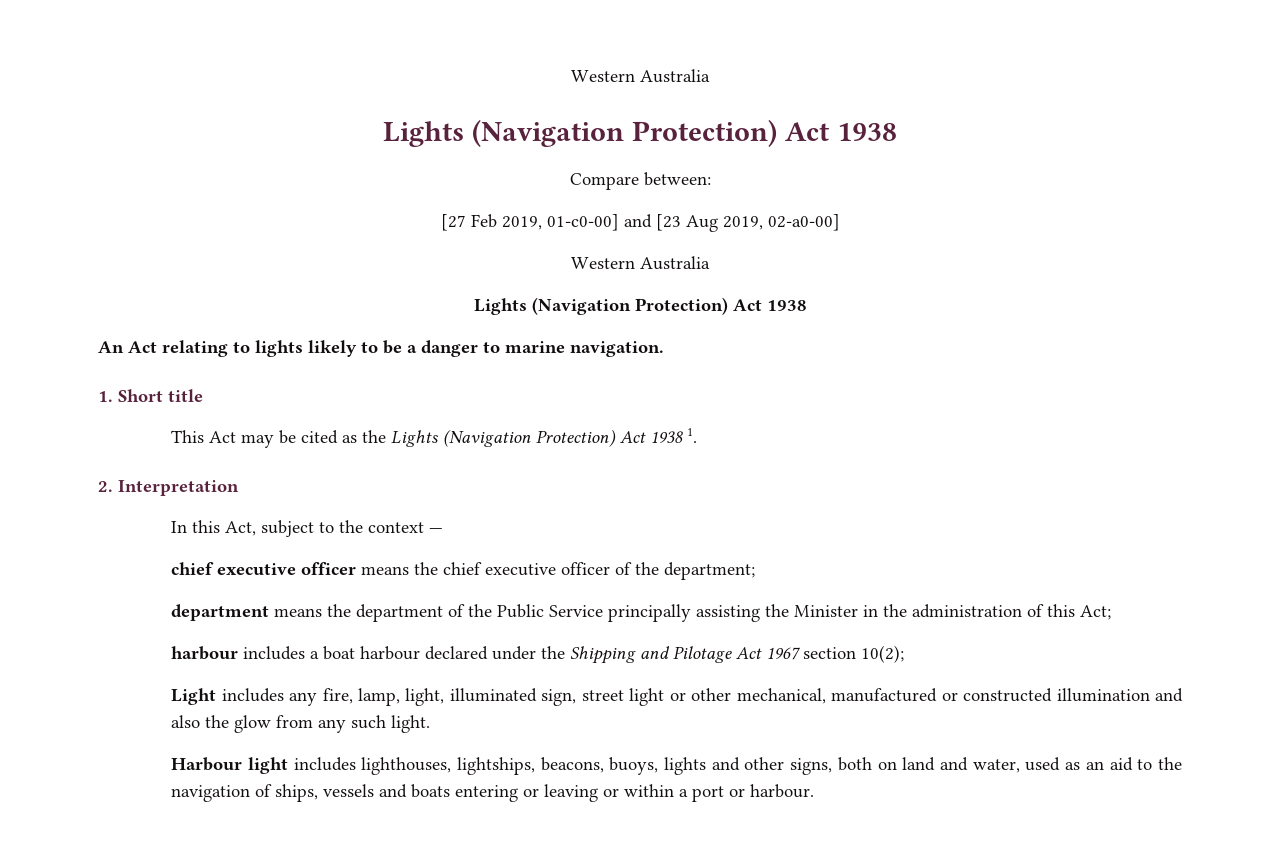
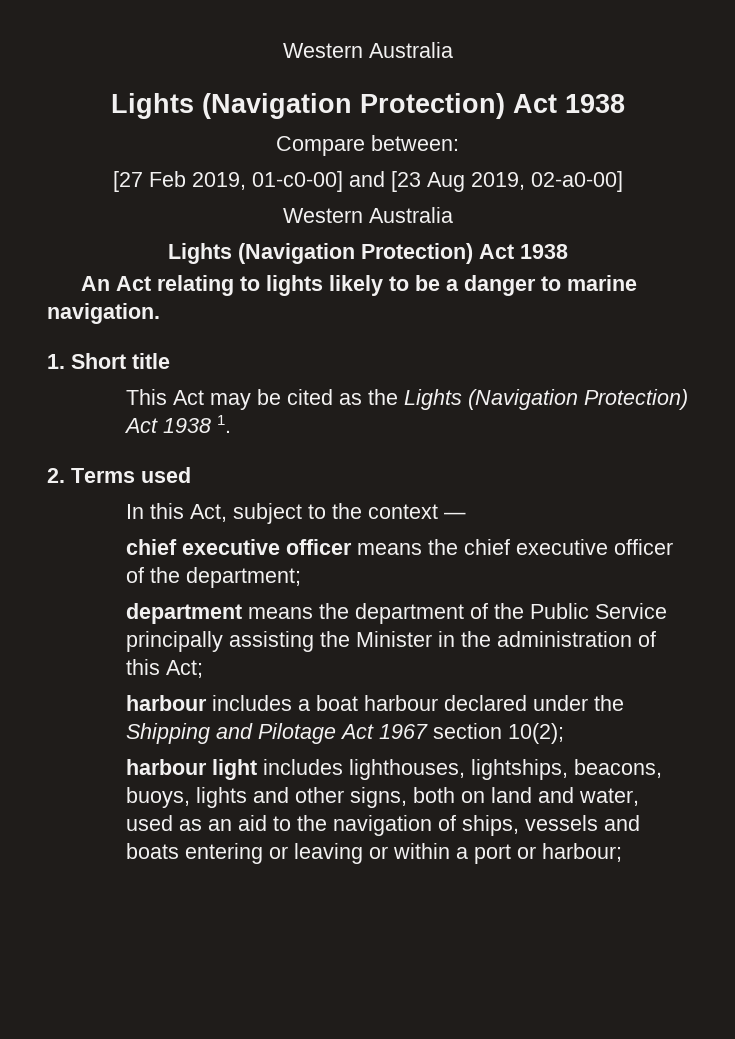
[118,480,239,496] Interpretation -> [71,467,191,483] Terms used
[171,688,1183,706] [171,715,431,733] [171,757,243,771] Light includes any fire, lamp, light, illuminated sign, street light or other mechanical, manufactured or constructed illumination and also the glow from any such light. // Harbour -> [125,759,207,775] harbour
[750,784,815,798] harbour. -> [541,843,622,862] harbour;

